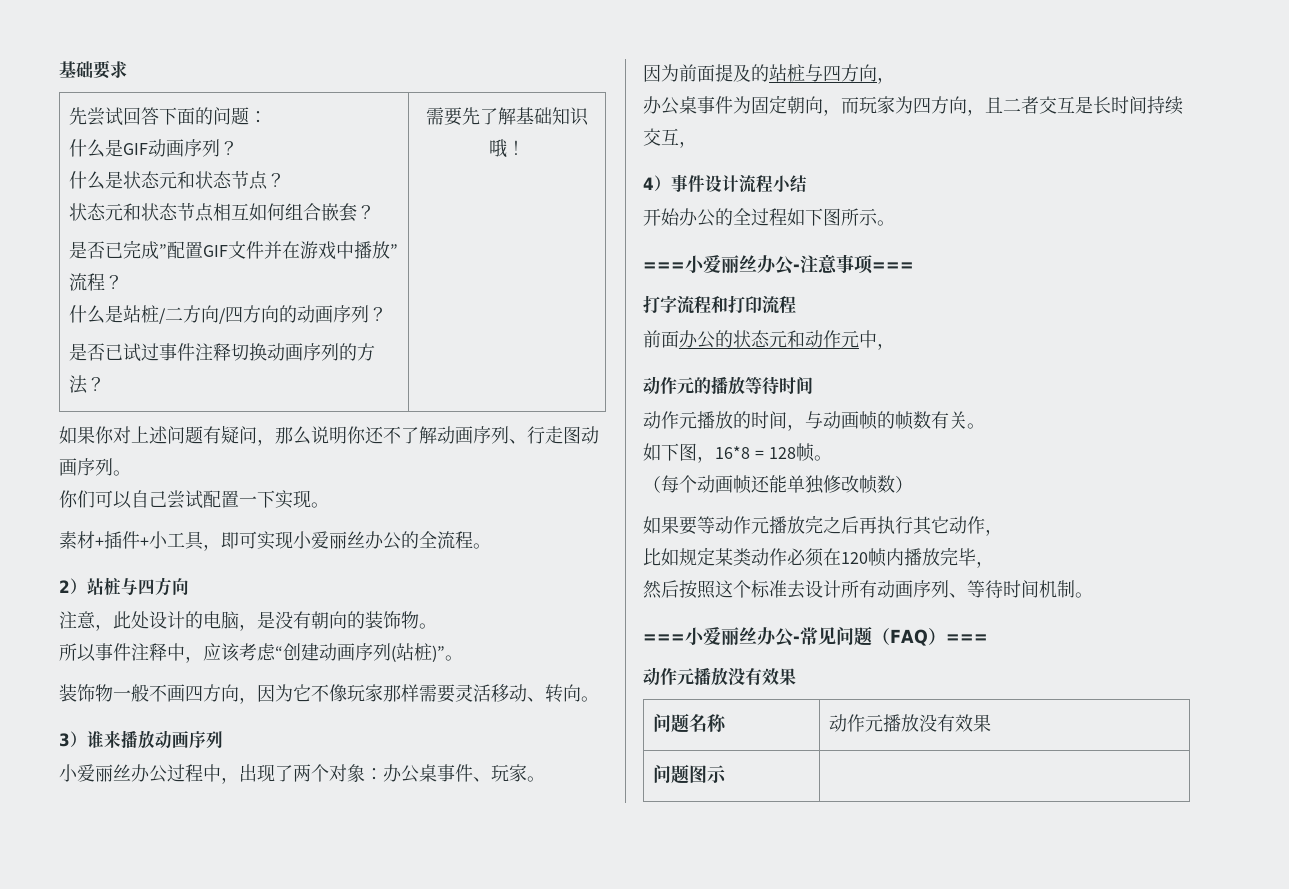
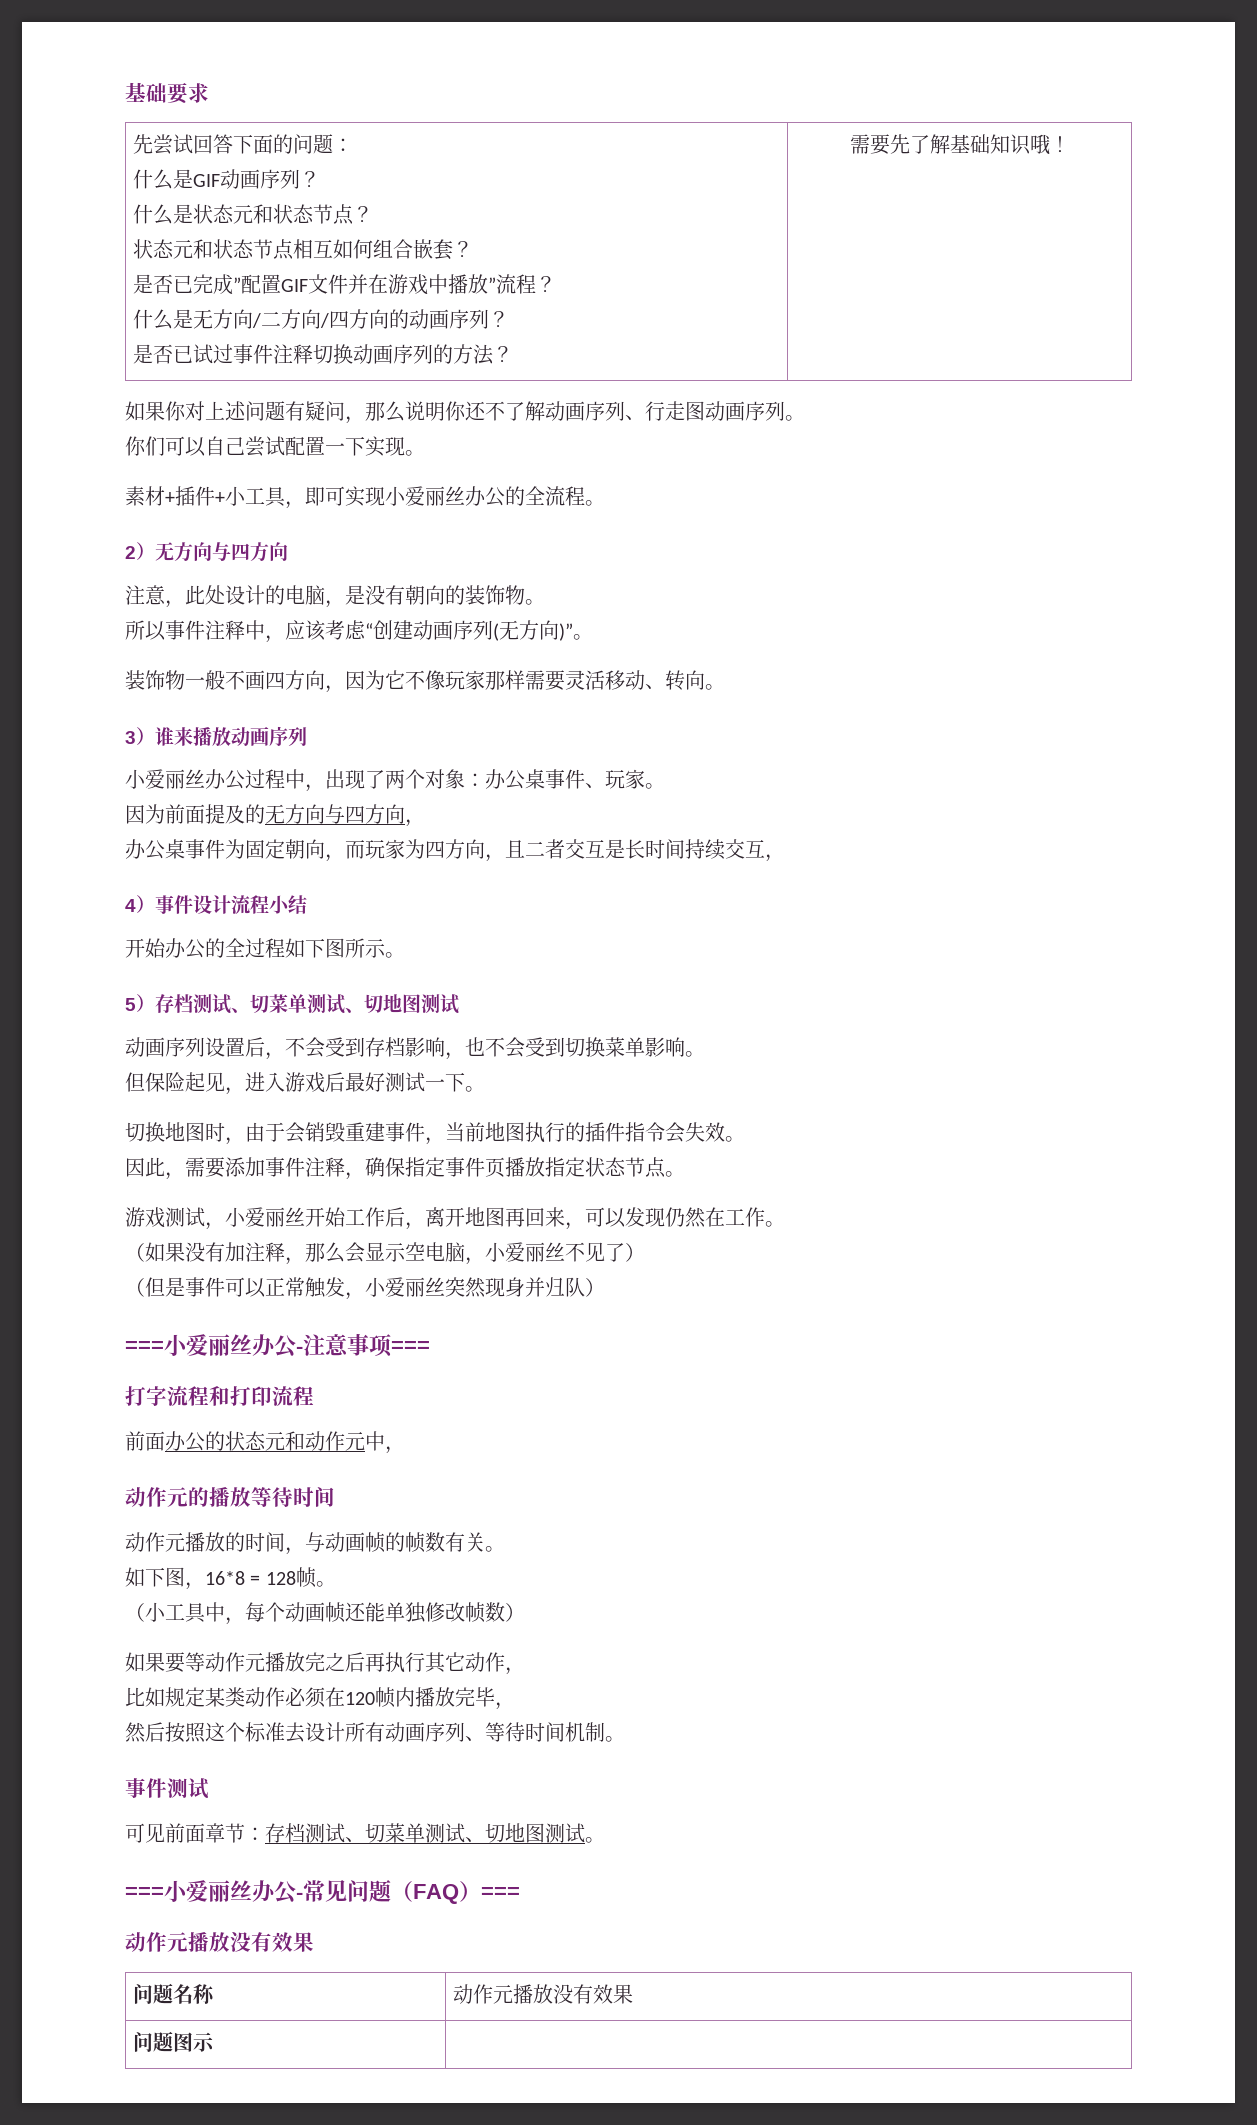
[122,305,159,323] 站桩 -> [193,309,254,329] 无方向
[87,577,121,595] 站桩 -> [155,542,212,562] 无方向
[396,643,432,661] 站桩 -> [499,620,559,640] 无方向
[769,64,805,82] 站桩 -> [265,804,325,824] 无方向
(895, 223) none -> [125,994,459,1014] [125,1037,705,1060] [125,1072,485,1095] [125,1122,745,1145] [125,1157,685,1180] [125,1207,785,1230] [125,1242,645,1265] [125,1277,605,1300] // 5）存档测试、切菜单测试、切地图测试 // 动画序列设置后，不会受到存档影响，也不会受到切换菜单影响。 // 但保险起见，进入游戏后最好测试一下。 // 切换地图时，由于会销毁重建事件，当前地图执行的插件指令会失效。 // 因此，需要添加事件注释，确保指定事件页播放指定状态节点。 // 游戏测试，小爱丽丝开始工作后，离开地图再回来，可以发现仍然在工作。 // （如果没有加注释，那么会显示空电脑，小爱丽丝不见了） // （但是事件可以正常触发，小爱丽丝突然现身并归队）
(661, 484) none -> [145,1602,245,1625] 小工具中，
(1093, 595) none -> [125,1778,209,1799] [125,1823,605,1843] // 事件测试 // 可见前面章节：存档测试、切菜单测试、切地图测试。

